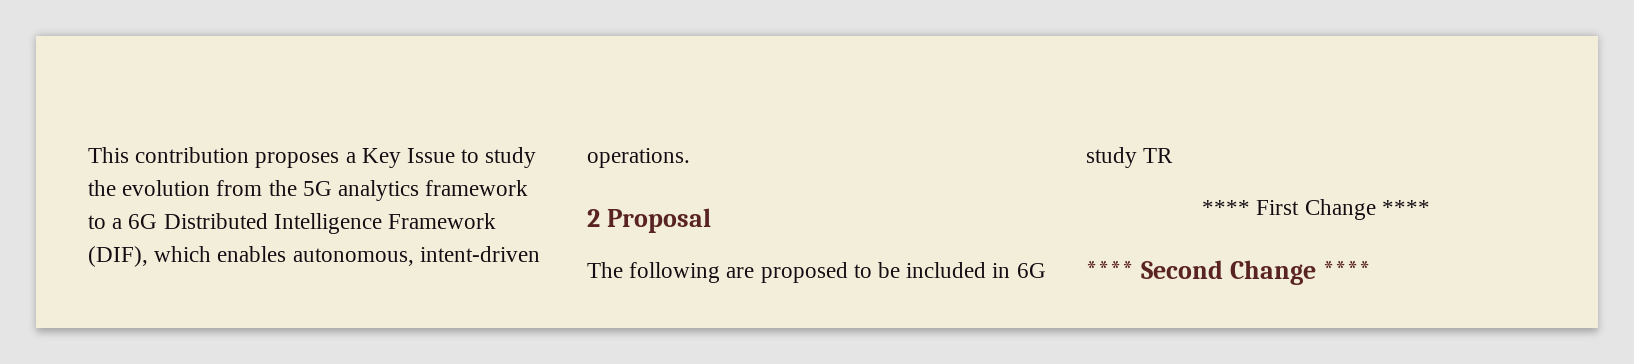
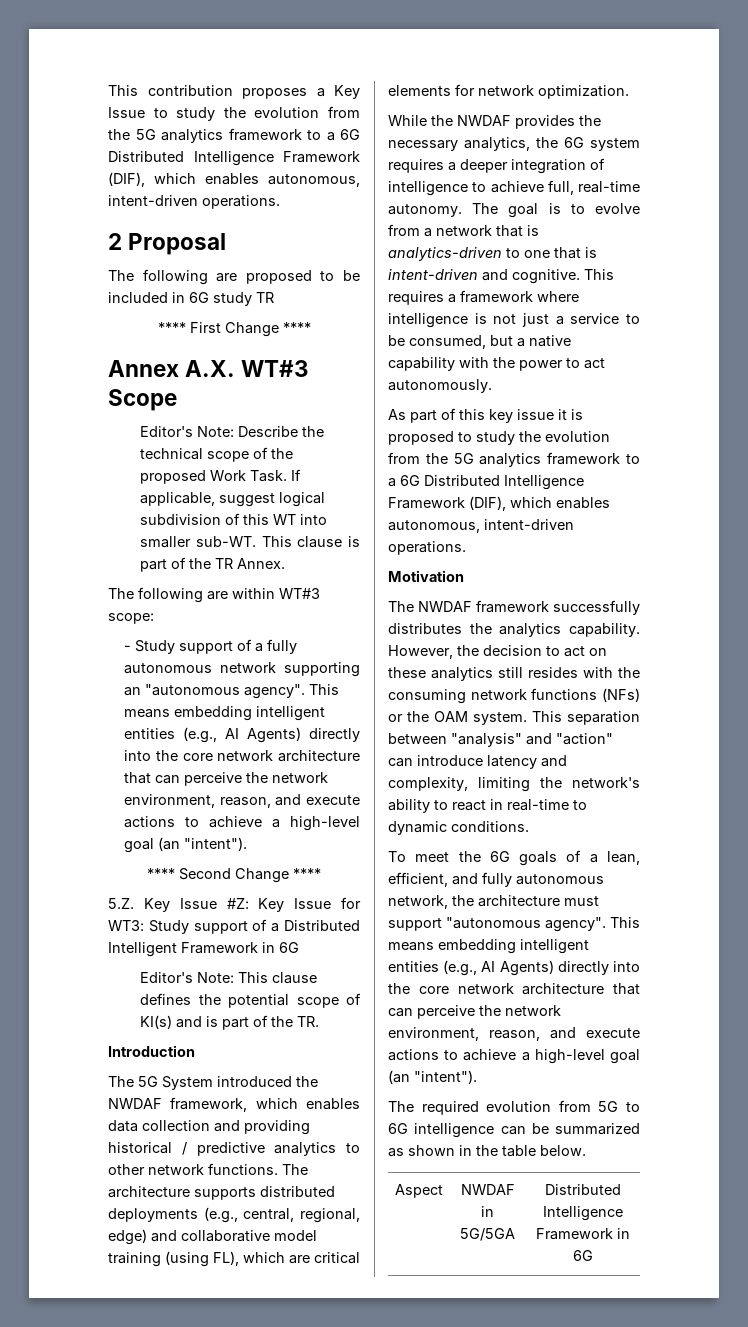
[1086,260,1371,285] **** Second Change **** -> [108,360,310,377] [108,389,177,411] [140,426,325,437] [140,447,294,462] [140,469,302,484] [140,492,326,507] [140,513,328,525] [140,536,360,548] [140,557,286,572] [108,587,320,603] [108,613,154,624] [124,639,298,654] [124,662,360,677] [124,684,340,699] [124,706,326,721] [124,727,360,743] [124,750,360,762] [124,772,329,786] [124,794,360,808] [124,816,360,831] [124,837,248,853] [147,868,321,883] [108,897,361,912] [108,919,360,934] [108,942,299,957] [140,972,318,984] [140,993,361,1008] [140,1015,320,1030] [108,1045,195,1057] [108,1076,318,1090] [108,1097,360,1112] [108,1120,310,1135] [108,1142,360,1156] [108,1163,308,1175] [108,1186,335,1200] [108,1207,360,1223] [108,1229,317,1245] [108,1251,360,1267] [388,84,629,99] [388,115,601,129] [388,137,640,151] [388,158,605,174] [388,180,640,196] [388,203,640,218] [388,224,539,237] [388,247,597,261] [388,269,614,284] [388,290,579,305] [388,313,640,328] [388,335,571,349] [388,357,605,371] [388,379,492,393] [388,408,583,423] [388,431,610,445] [388,452,640,467] [388,475,584,490] [388,496,610,511] [388,519,574,533] [388,541,466,555] [388,570,464,582] [388,600,640,615] [388,623,640,637] [388,645,607,659] [388,667,640,681] [388,688,640,704] [388,711,640,725] [388,733,613,747] [388,755,567,769] [388,777,640,792] [388,799,587,813] [388,821,529,835] [388,850,640,866] [388,872,604,887] [388,895,599,909] [388,917,640,932] [388,939,589,954] [388,960,640,976] [388,983,640,995] [388,1005,561,1019] [388,1027,640,1041] [388,1049,640,1064] [388,1070,477,1084] [388,1100,640,1115] [388,1123,640,1138] [388,1145,586,1157] [395,1184,443,1198] [460,1184,515,1195] [481,1206,494,1217] [460,1228,515,1241] [544,1184,621,1195] [542,1206,623,1221] [535,1228,630,1240] [572,1250,593,1261] Annex A.X. WT#3 Scope // Editor's Note: Describe the technical scope of the proposed Work Task. If applicable, suggest logical subdivision of this WT into smaller sub-WT. This clause is part of the TR Annex. // The following are within WT#3 scope: // - Study support of a fully autonomous network supporting an "autonomous agency". This means embedding intelligent entities (e.g., AI Agents) directly into the core network architecture that can perceive the network environment, reason, and execute actions to achieve a high-level goal (an "intent"). // **** Second Change **** // 5.Z. Key Issue #Z: Key Issue for WT3: Study support of a Distributed Intelligent Framework in 6G // Editor's Note: This clause defines the potential scope of KI(s) and is part of the TR. // Introduction // The 5G System introduced the NWDAF framework, which enables data collection and providing historical / predictive analytics to other network functions. The architecture supports distributed deployments (e.g., central, regional, edge) and collaborative model training (using FL), which are critical elements for network optimization. // While the NWDAF provides the necessary analytics, the 6G system requires a deeper integration of intelligence to achieve full, real-time autonomy. The goal is to evolve from a network that is analytics-driven to one that is intent-driven and cognitive. This requires a framework where intelligence is not just a service to be consumed, but a native capability with the power to act autonomously. // As part of this key issue it is proposed to study the evolution from the 5G analytics framework to a 6G Distributed Intelligence Framework (DIF), which enables autonomous, intent-driven operations. // Motivation // The NWDAF framework successfully distributes the analytics capability. However, the decision to act on these analytics still resides with the consuming network functions (NFs) or the OAM system. This separation between "analysis" and "action" can introduce latency and complexity, limiting the network's ability to react in real-time to dynamic conditions. // To meet the 6G goals of a lean, efficient, and fully autonomous network, the architecture must support "autonomous agency". This means embedding intelligent entities (e.g., AI Agents) directly into the core network architecture that can perceive the network environment, reason, and execute actions to achieve a high-level goal (an "intent"). // The required evolution from 5G to 6G intelligence can be summarized as shown in the table below. // Aspect | NWDAF in 5G/5GA | Distributed Intelligence Framework in 6G

